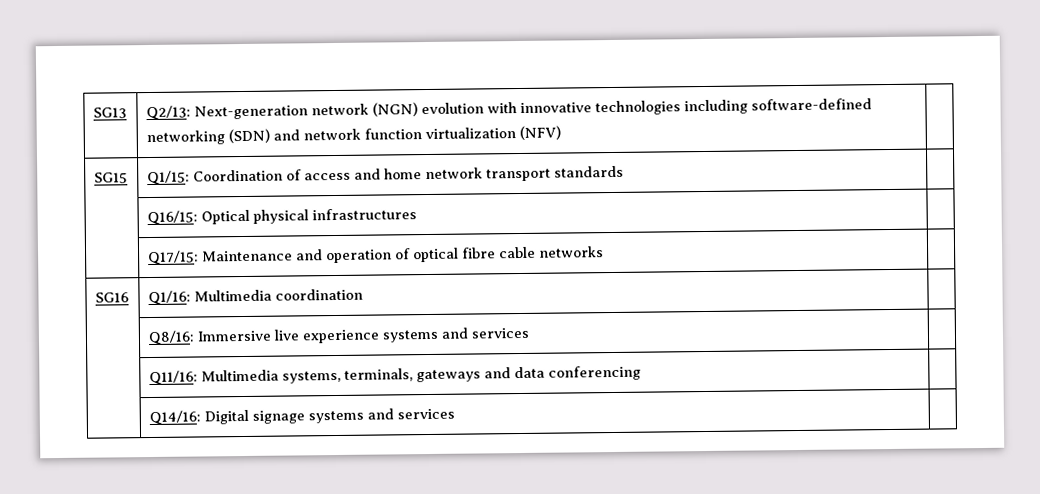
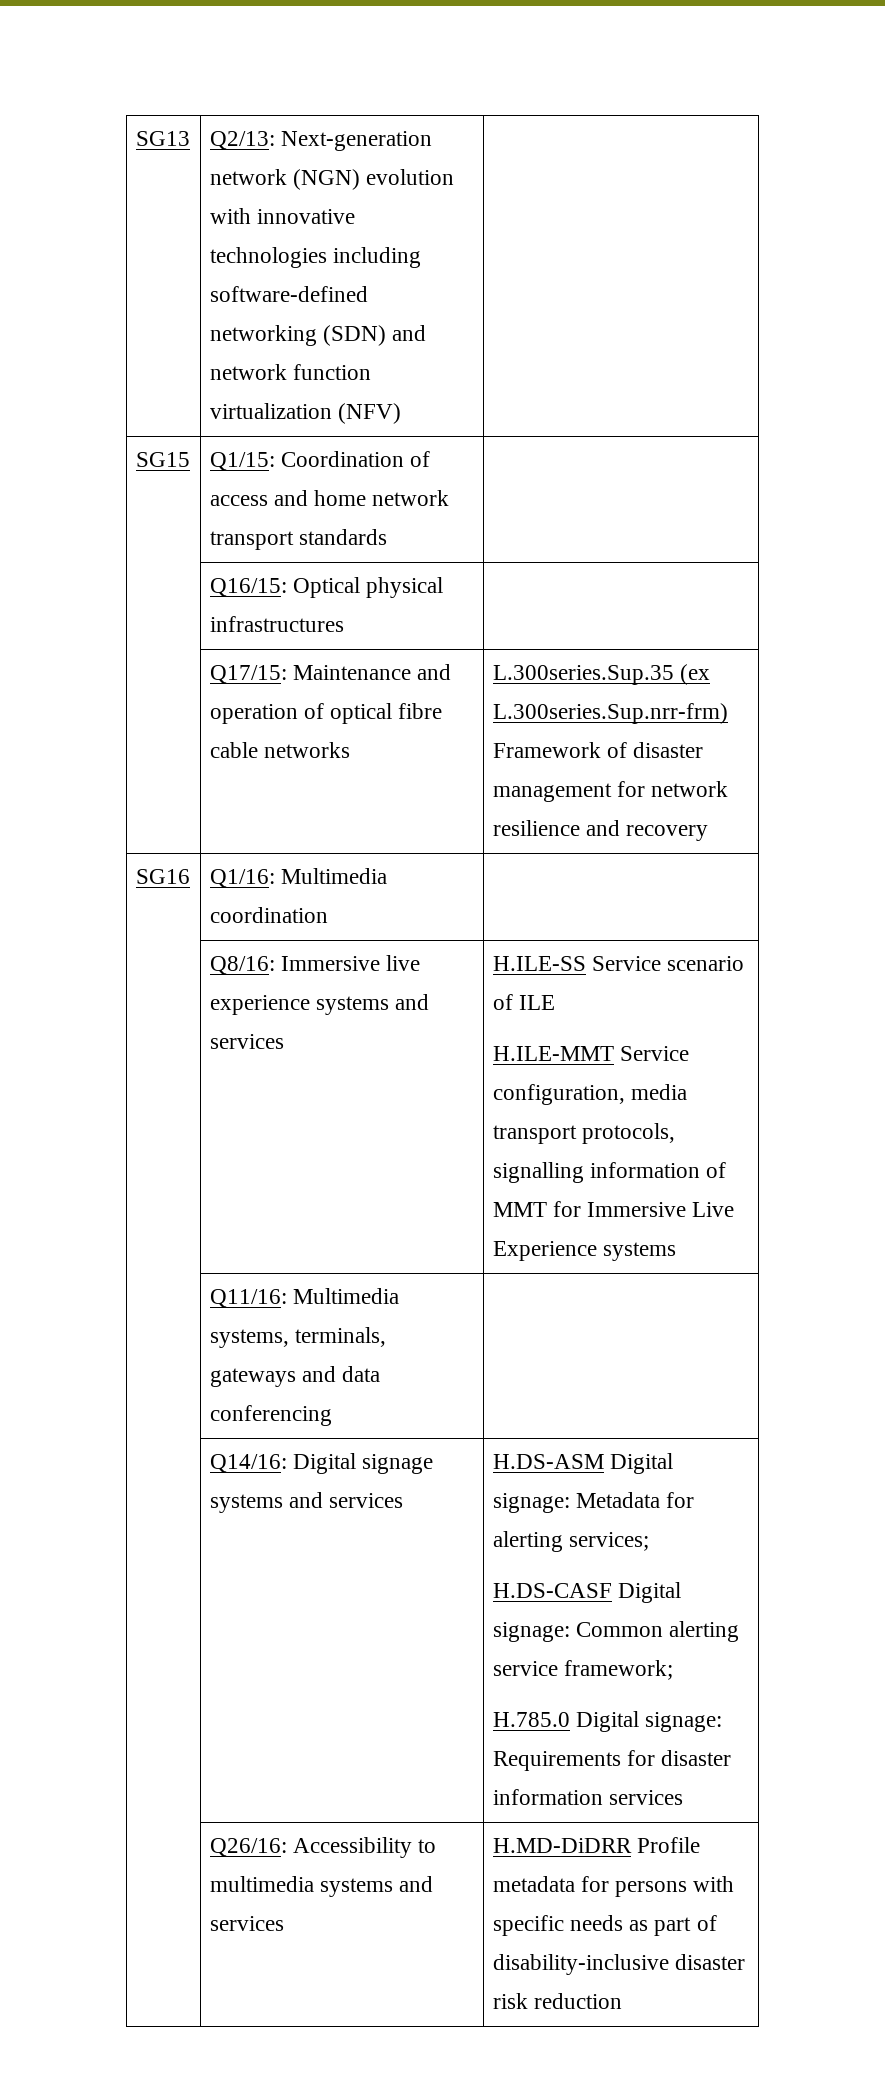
(604, 252) none -> [492,664,710,685] [492,703,728,724] [492,742,704,758] [492,781,729,802] [492,820,709,841] L.300series.Sup.35 (ex L.300series.Sup.nrr-frm) Framework of disaster management for network resilience and recovery
(529, 333) none -> [492,956,745,971] [492,994,555,1010] [492,1046,689,1061] [492,1084,687,1105] [492,1123,675,1144] [492,1162,727,1183] [492,1201,735,1217] [492,1241,676,1261] H.ILE-SS Service scenario of ILE // H.ILE-MMT Service configuration, media transport protocols, signalling information of MMT for Immersive Live Experience systems
(455, 414) none -> [492,1453,673,1474] [492,1492,695,1513] [492,1531,649,1552] [492,1582,681,1603] [492,1621,740,1642] [492,1660,673,1680] [492,1711,723,1732] [492,1750,732,1771] [492,1789,683,1805] [209,1837,437,1858] [209,1876,434,1897] [209,1916,284,1931] [492,1837,700,1853] [492,1876,735,1897] [492,1915,717,1936] [492,1954,745,1975] [492,1993,622,2009] H.DS-ASM Digital signage: Metadata for alerting services; // H.DS-CASF Digital signage: Common alerting service framework; // H.785.0 Digital signage: Requirements for disaster information services // | Q26/16: Accessibility to multimedia systems and services | H.MD-DiDRR Profile metadata for persons with specific needs as part of disability-inclusive disaster risk reduction

